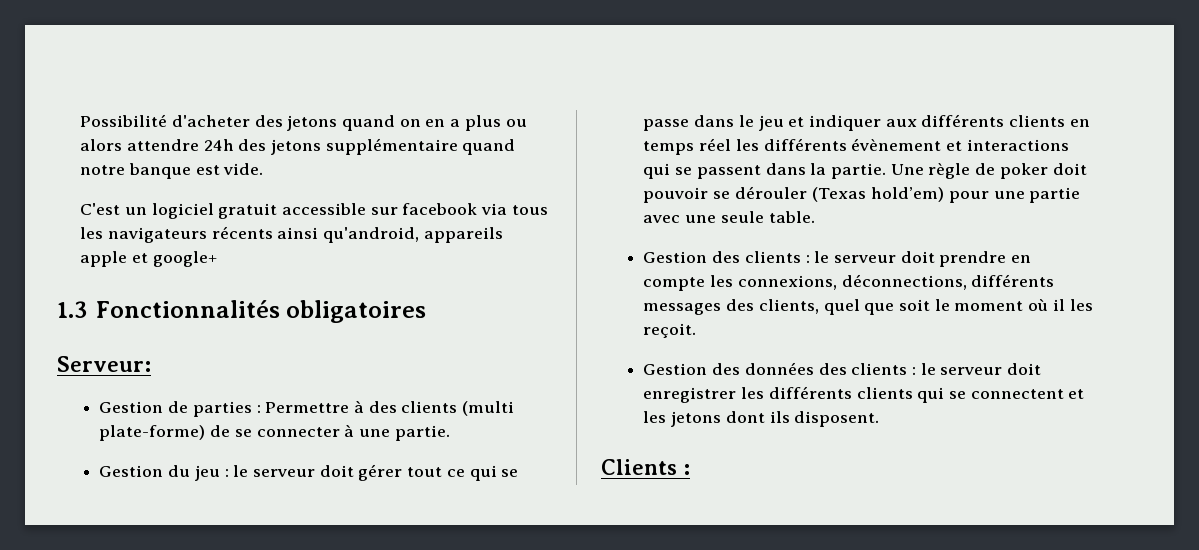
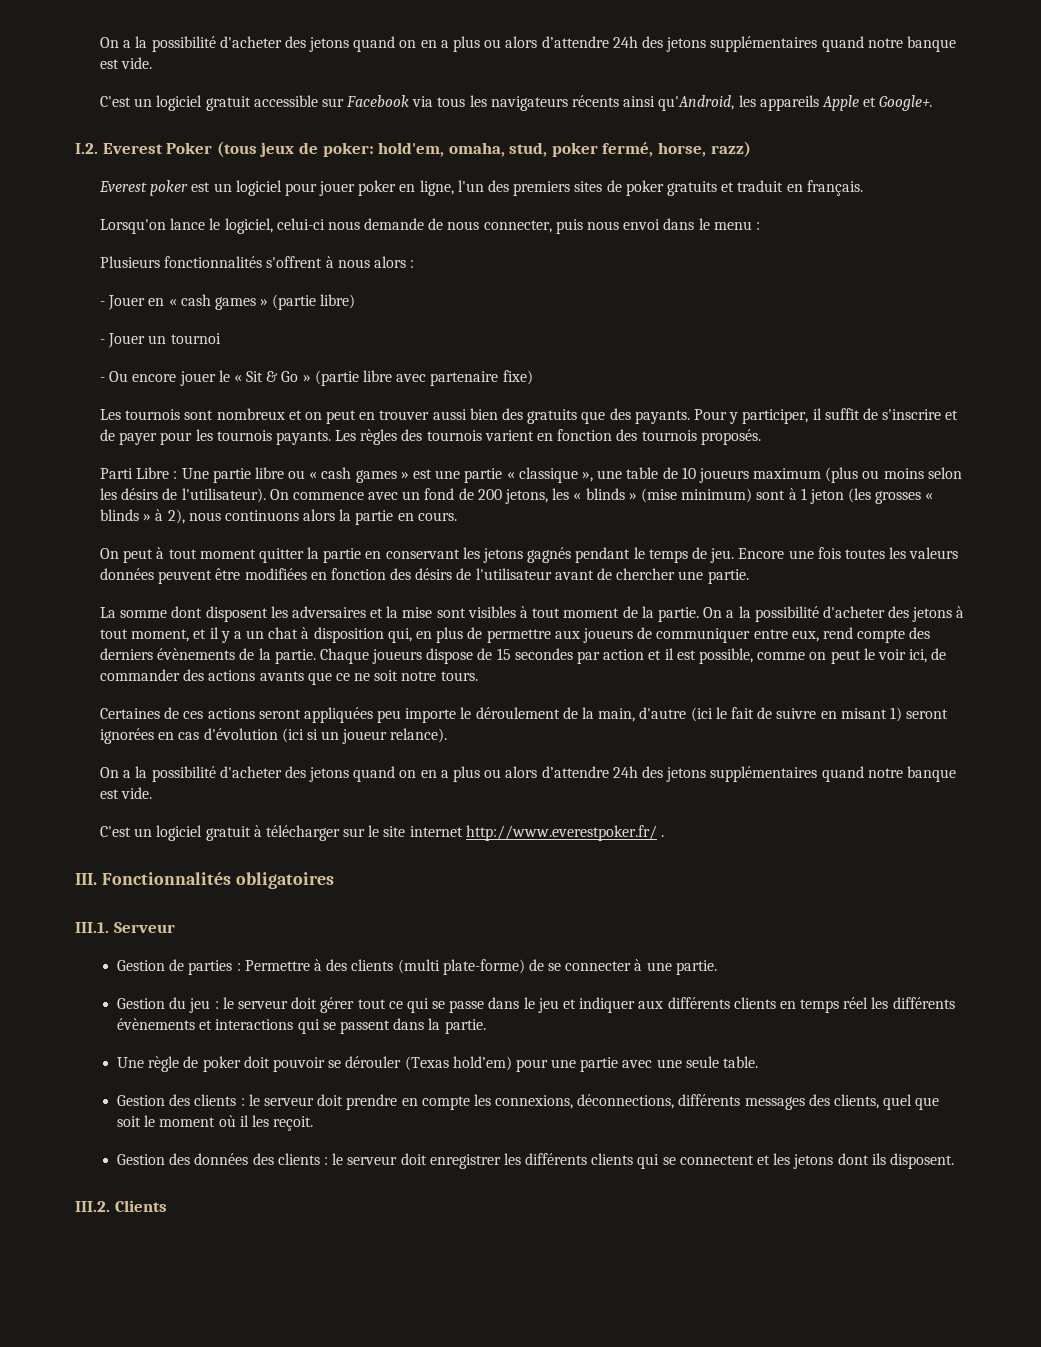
[80,114,168,127] Possibilité -> [99,36,216,52] On a la possibilité
[126,138,458,155] attendre 24h des jetons supplémentaire -> [541,36,818,52] d’attendre 24h des jetons supplémentaires
[402,203,478,215] facebook -> [346,95,410,107] Facebook
[322,227,503,243] [80,251,217,267] [57,301,87,318] qu'android, appareils apple et google+ // 1.3 -> [658,95,934,111] [75,141,751,157] [98,180,863,196] [99,218,760,234] [99,256,415,268] [99,294,356,310] [99,333,221,348] [99,370,533,386] [99,408,959,424] [99,429,761,445] [99,467,962,483] [99,488,934,504] [99,509,457,525] [99,547,959,563] [99,568,749,584] [99,606,965,622] [99,627,931,643] [99,648,947,664] [99,669,478,685] [99,707,949,723] [99,728,448,744] [99,766,956,782] [99,787,153,799] [99,825,665,841] [75,873,97,885] qu'Android, les appareils Apple et Google+. // I.2. Everest Poker (tous jeux de poker: hold'em, omaha, stud, poker fermé, horse, razz) // Everest poker est un logiciel pour jouer poker en ligne, l'un des premiers sites de poker gratuits et traduit en français. // Lorsqu'on lance le logiciel, celui-ci nous demande de nous connecter, puis nous envoi dans le menu : // Plusieurs fonctionnalités s'offrent à nous alors : // - Jouer en « cash games » (partie libre) // - Jouer un tournoi // - Ou encore jouer le « Sit & Go » (partie libre avec partenaire fixe) // Les tournois sont nombreux et on peut en trouver aussi bien des gratuits que des payants. Pour y participer, il suffit de s'inscrire et de payer pour les tournois payants. Les règles des tournois varient en fonction des tournois proposés. // Parti Libre : Une partie libre ou « cash games » est une partie « classique », une table de 10 joueurs maximum (plus ou moins selon les désirs de l'utilisateur). On commence avec un fond de 200 jetons, les « blinds » (mise minimum) sont à 1 jeton (les grosses « blinds » à 2), nous continuons alors la partie en cours. // On peut à tout moment quitter la partie en conservant les jetons gagnés pendant le temps de jeu. Encore une fois toutes les valeurs données peuvent être modifiées en fonction des désirs de l'utilisateur avant de chercher une partie. // La somme dont disposent les adversaires et la mise sont visibles à tout moment de la partie. On a la possibilité d'acheter des jetons à tout moment, et il y a un chat à disposition qui, en plus de permettre aux joueurs de communiquer entre eux, rend compte des derniers évènements de la partie. Chaque joueurs dispose de 15 secondes par action et il est possible, comme on peut le voir ici, de commander des actions avants que ce ne soit notre tours. // Certaines de ces actions seront appliquées peu importe le déroulement de la main, d'autre (ici le fait de suivre en misant 1) seront ignorées en cas d'évolution (ici si un joueur relance). // On a la possibilité d'acheter des jetons quand on en a plus ou alors d’attendre 24h des jetons supplémentaires quand notre banque est vide. // C'est un logiciel gratuit à télécharger sur le site internet http://www.everestpoker.fr/ . // III.
[57,356,151,372] Serveur: -> [75,922,175,933] III.1. Serveur
[851,138,942,151] évènement -> [117,1018,196,1030] évènements
(886, 171) none -> (486, 1026) //
[601,459,690,475] Clients : -> [75,1200,167,1212] III.2. Clients

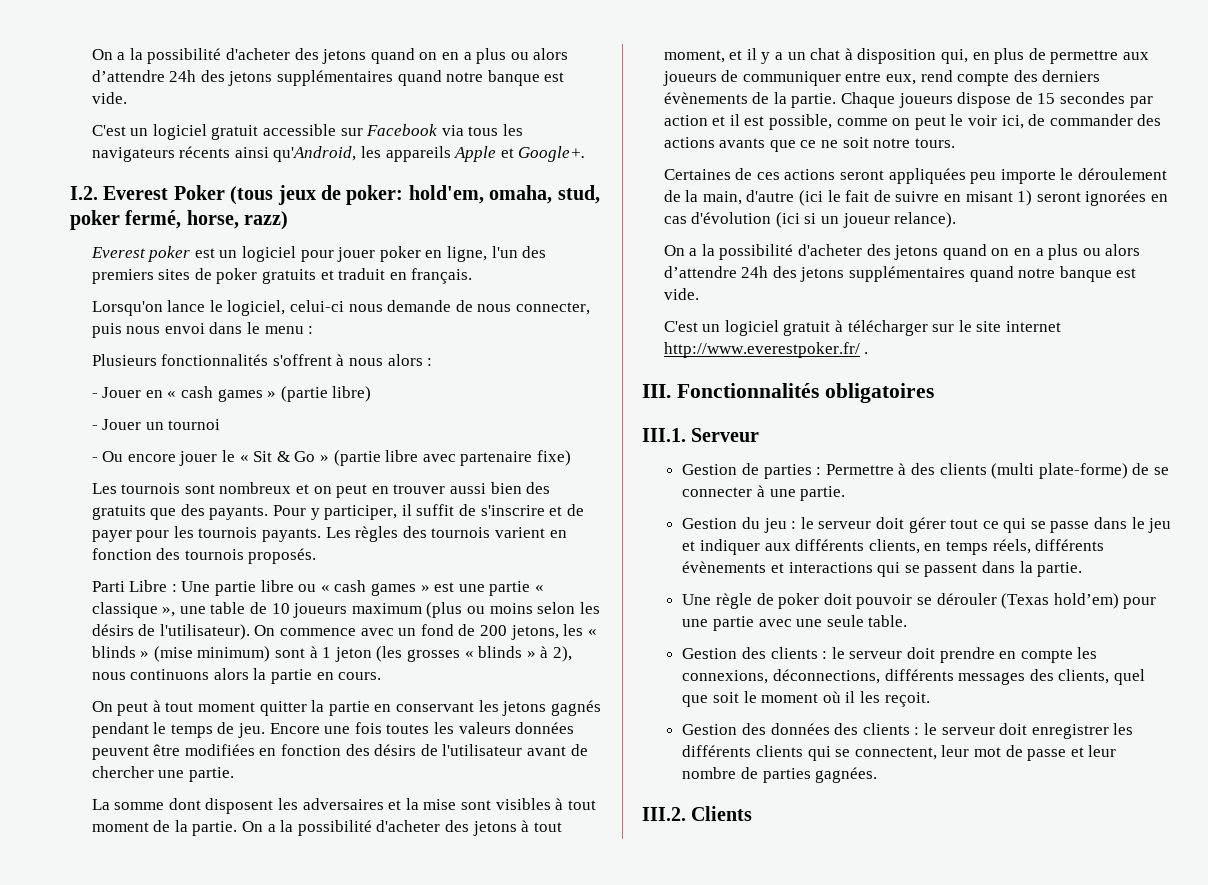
[733,997,776,1009] clients -> [868,539,920,554] clients,
[843,997,889,1009] réel les -> [992,539,1031,554] réels,
[679,1153,954,1169] connectent et les jetons dont ils disposent. -> [854,745,1117,761] [682,767,878,783] connectent, leur mot de passe et leur nombre de parties gagnées.

